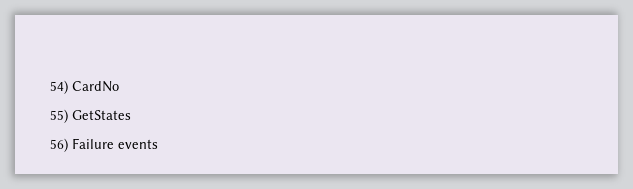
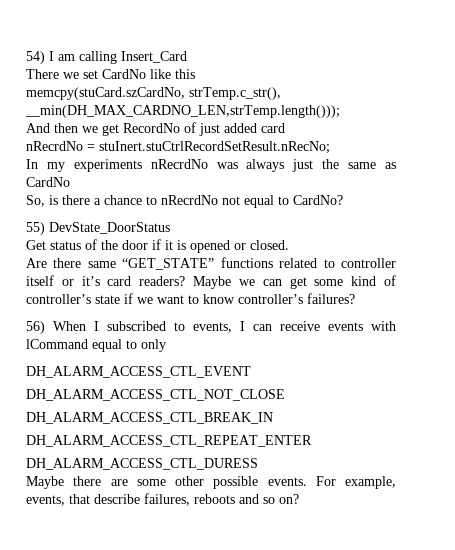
[72,81,119,92] [50,109,131,123] [50,138,158,152] CardNo // 55) GetStates // 56) Failure events -> [49,51,187,64] [26,69,195,79] [26,87,281,100] [25,105,340,118] [26,122,285,136] [26,141,330,154] [26,159,397,172] [26,177,70,187] [26,195,343,208] [26,222,170,235] [26,239,289,253] [26,257,396,270] [26,275,396,289] [26,293,355,304] [26,321,396,334] [26,339,166,352] [26,366,251,378] [26,389,285,401] [26,412,273,424] [26,435,312,447] [26,458,258,470] [26,476,396,489] [26,493,299,506] I am calling Insert_Card // There we set CardNo like this // memcpy(stuCard.szCardNo, strTemp.c_str(), __min(DH_MAX_CARDNO_LEN,strTemp.length())); // And then we get RecordNo of just added card // nRecrdNo = stuInert.stuCtrlRecordSetResult.nRecNo; // In my experiments nRecrdNo was always just the same as CardNo // So, is there a chance to nRecrdNo not equal to CardNo? // 55) DevState_DoorStatus // Get status of the door if it is opened or closed. // Are there same “GET_STATE” functions related to controller itself or it’s card readers? Maybe we can get some kind of controller’s state if we want to know controller’s failures? // 56) When I subscribed to events, I can receive events with lCommand equal to only // DH_ALARM_ACCESS_CTL_EVENT // DH_ALARM_ACCESS_CTL_NOT_CLOSE // DH_ALARM_ACCESS_CTL_BREAK_IN // DH_ALARM_ACCESS_CTL_REPEAT_ENTER // DH_ALARM_ACCESS_CTL_DURESS // Maybe there are some other possible events. For example, events, that describe failures, reboots and so on?

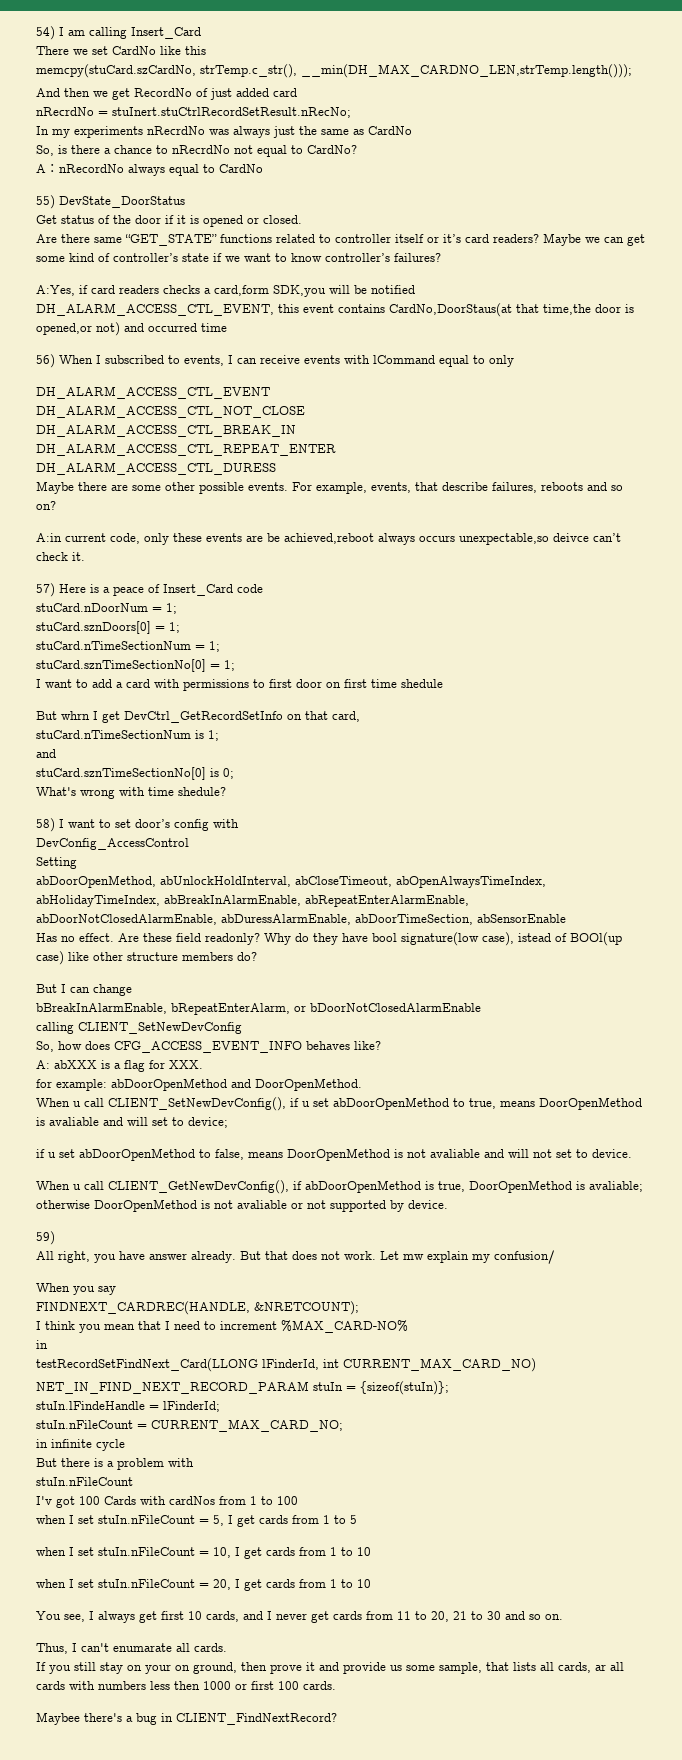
(343, 200) none -> [36,164,263,176] // A：nRecordNo always equal to CardNo
(355, 298) none -> [36,285,415,297] [36,303,634,317] [36,322,227,336] // A:Yes, if card readers checks a card,form SDK,you will be notified DH_ALARM_ACCESS_CTL_EVENT, this event contains CardNo,DoorStaus(at that time,the door is opened,or not) and occurred time
(299, 499) none -> [36,533,621,545] [36,552,85,561] [36,583,263,597] [36,603,177,614] [36,621,180,634] [36,641,220,652] [36,659,235,672] [36,679,443,691] [36,711,360,723] [36,730,219,741] [36,749,56,758] [36,767,234,780] [36,787,226,799] [36,818,239,832] [36,838,189,850] [36,857,77,869] [36,875,546,888] [36,895,469,907] [36,914,566,925] [36,932,622,946] [36,951,257,965] [36,984,132,996] [36,1003,481,1015] [36,1022,242,1034] [36,1041,381,1053] [36,1060,203,1072] [36,1078,362,1091] [36,1097,642,1111] [36,1117,228,1128] [36,1148,632,1161] [36,1180,643,1194] [36,1199,448,1212] [36,1231,55,1245] [36,1250,555,1264] [36,1283,116,1295] [36,1301,359,1315] [36,1320,408,1333] [36,1340,48,1349] [36,1358,536,1372] [36,1381,449,1395] [36,1401,220,1412] [36,1419,343,1432] [36,1439,125,1451] [36,1458,194,1470] [36,1477,133,1486] [36,1496,298,1508] [36,1515,357,1527] [36,1547,371,1559] [36,1579,371,1591] [36,1611,563,1623] [36,1643,227,1654] [36,1662,624,1674] [36,1681,336,1690] [36,1712,337,1725] // A:in current code, only these events are be achieved,reboot always occurs unexpectable,so deivce can’t check it. // 57) Here is a peace of Insert_Card code // stuCard.nDoorNum = 1; // stuCard.sznDoors[0] = 1; // stuCard.nTimeSectionNum = 1; // stuCard.sznTimeSectionNo[0] = 1; // I want to add a card with permissions to first door on first time shedule // But whrn I get DevCtrl_GetRecordSetInfo on that card, // stuCard.nTimeSectionNum is 1; // and // stuCard.sznTimeSectionNo[0] is 0; // What's wrong with time shedule? // 58) I want to set door’s config with // DevConfig_AccessControl // Setting // abDoorOpenMethod, abUnlockHoldInterval, abCloseTimeout, abOpenAlwaysTimeIndex, abHolidayTimeIndex, abBreakInAlarmEnable, abRepeatEnterAlarmEnable, abDoorNotClosedAlarmEnable, abDuressAlarmEnable, abDoorTimeSection, abSensorEnable // Has no effect. Are these field readonly? Why do they have bool signature(low case), istead of BOOl(up case) like other structure members do? // But I can change // bBreakInAlarmEnable, bRepeatEnterAlarm, or bDoorNotClosedAlarmEnable // calling CLIENT_SetNewDevConfig // So, how does CFG_ACCESS_EVENT_INFO behaves like? // A: abXXX is a flag for XXX. // for example: abDoorOpenMethod and DoorOpenMethod. // When u call CLIENT_SetNewDevConfig(), if u set abDoorOpenMethod to true, means DoorOpenMethod is avaliable and will set to device; // if u set abDoorOpenMethod to false, means DoorOpenMethod is not avaliable and will not set to device. // When u call CLIENT_GetNewDevConfig(), if abDoorOpenMethod is true, DoorOpenMethod is avaliable; otherwise DoorOpenMethod is not avaliable or not supported by device. // 59) // All right, you have answer already. But that does not work. Let mw explain my confusion/ // When you say // FINDNEXT_CARDREC(HANDLE, &NRETCOUNT); // I think you mean that I need to increment %MAX_CARD-NO% // in // testRecordSetFindNext_Card(LLONG lFinderId, int CURRENT_MAX_CARD_NO) // NET_IN_FIND_NEXT_RECORD_PARAM stuIn = {sizeof(stuIn)}; // stuIn.lFindeHandle = lFinderId; // stuIn.nFileCount = CURRENT_MAX_CARD_NO; // in infinite cycle // But there is a problem with // stuIn.nFileCount // I'v got 100 Cards with cardNos from 1 to 100 // when I set stuIn.nFileCount = 5, I get cards from 1 to 5 // when I set stuIn.nFileCount = 10, I get cards from 1 to 10 // when I set stuIn.nFileCount = 20, I get cards from 1 to 10 // You see, I always get first 10 cards, and I never get cards from 11 to 20, 21 to 30 and so on. // Thus, I can't enumarate all cards. // If you still stay on your on ground, then prove it and provide us some sample, that lists all cards, ar all cards with numbers less then 1000 or first 100 cards. // Maybee there's a bug in CLIENT_FindNextRecord?

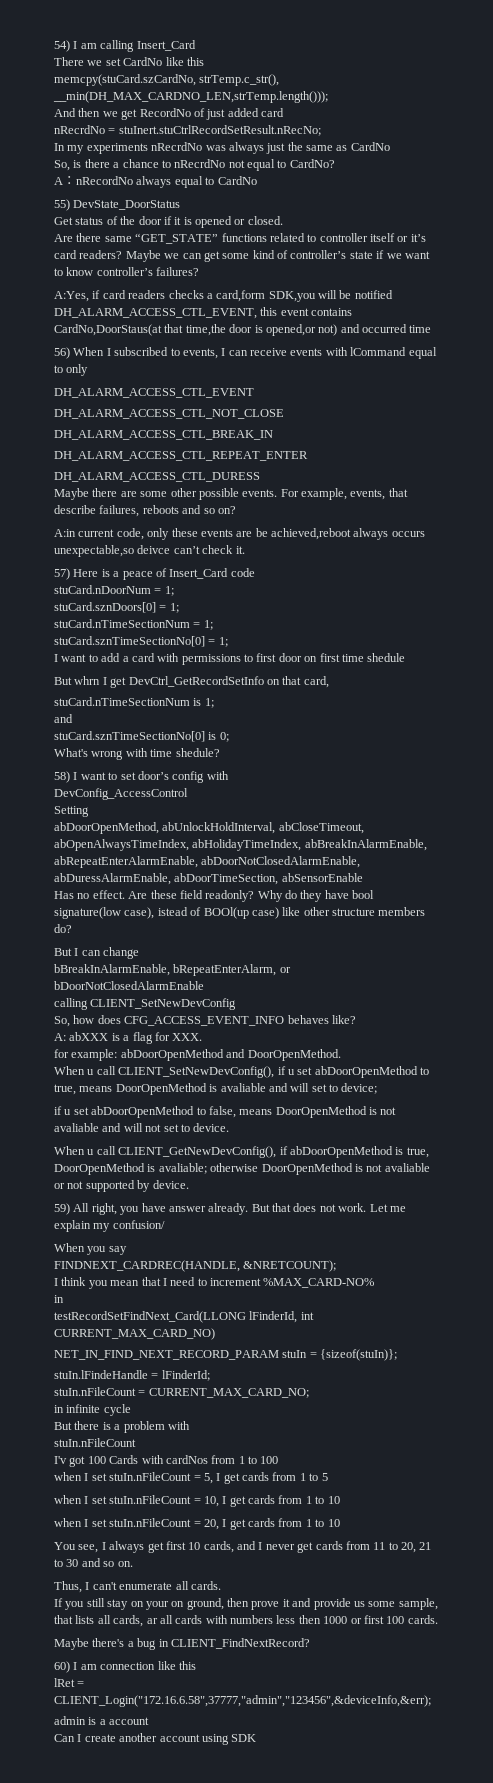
(55, 1238) // -> (70, 1209) none
[403,1254,424,1260] mw -> [389,1206,406,1212] me
[113,1643,172,1652] enumarate -> [119,1582,173,1590] enumerate
[36,1712,80,1725] Maybee -> [54,1638,89,1650] Maybe
(337, 1719) none -> [54,1661,196,1673] [54,1678,85,1687] [54,1695,431,1707] [54,1716,150,1725] [54,1733,257,1745] // 60) I am connection like this // lRet = CLIENT_Login("172.16.6.58",37777,"admin","123456",&deviceInfo,&err); // admin is a account // Can I create another account using SDK

